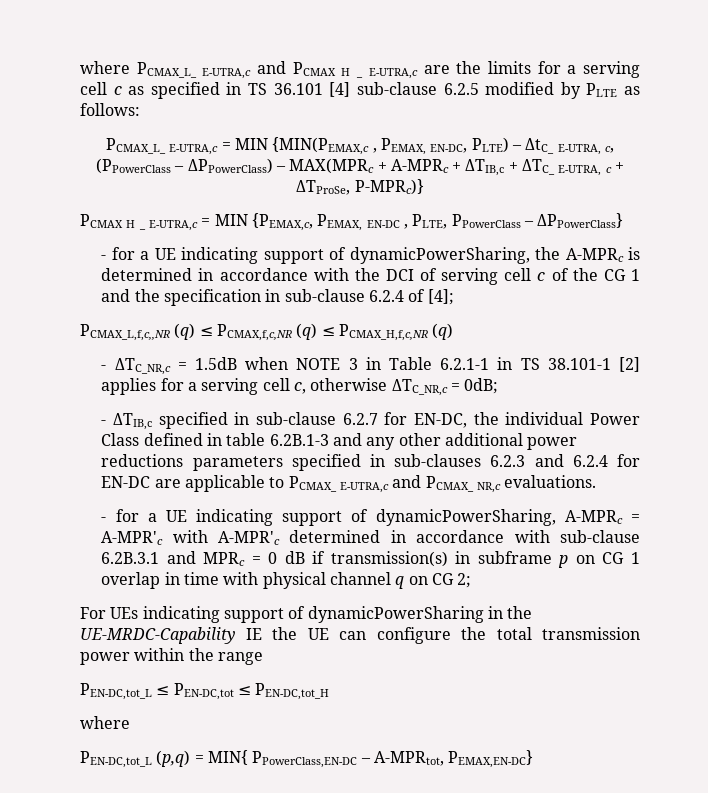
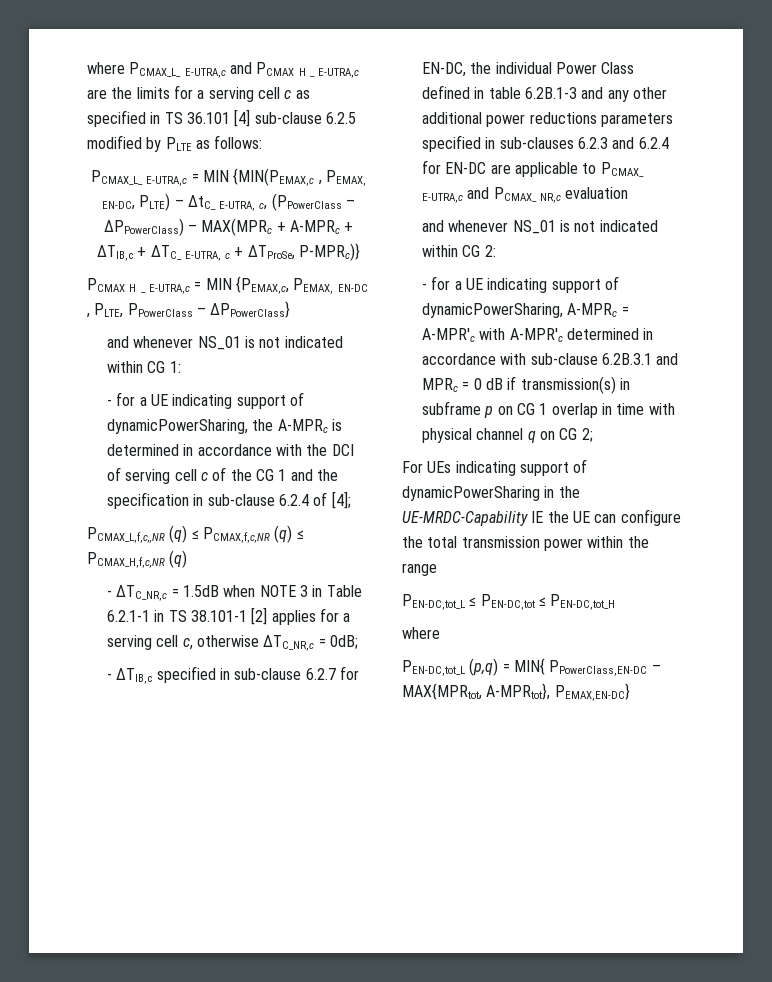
(624, 220) none -> [107,336,343,350] [107,361,181,373] // and whenever NS_01 is not indicated within CG 1:
[504,475,597,488] evaluations. -> [565,187,629,199] [422,220,658,234] [422,245,496,257] evaluation // and whenever NS_01 is not indicated within CG 2:
[373,751,444,766] A-MPRtot, -> [402,683,551,700] MAX{MPRtot, A-MPRtot},

